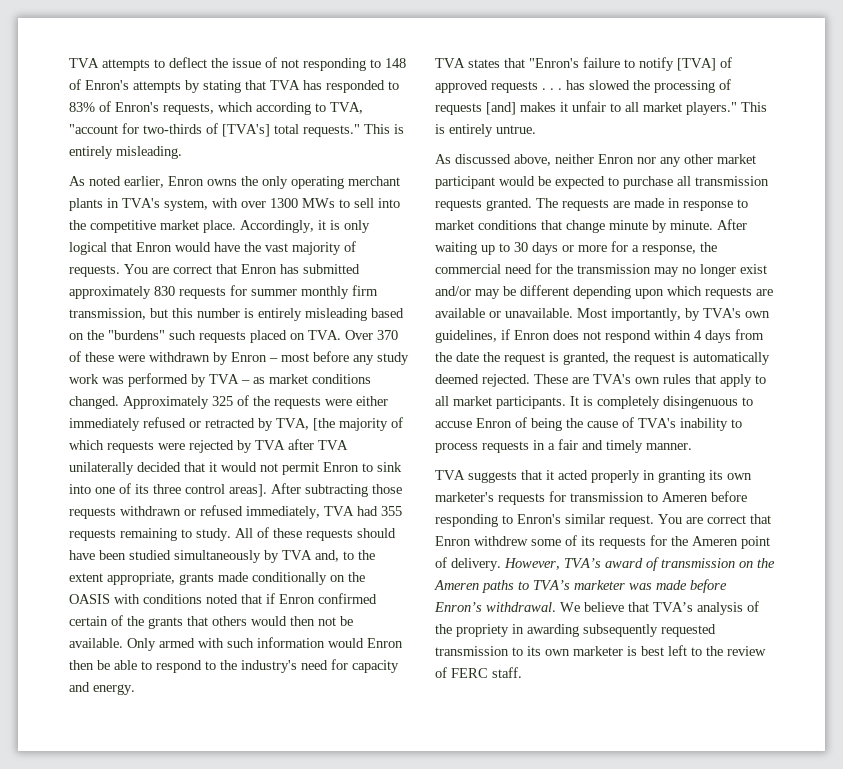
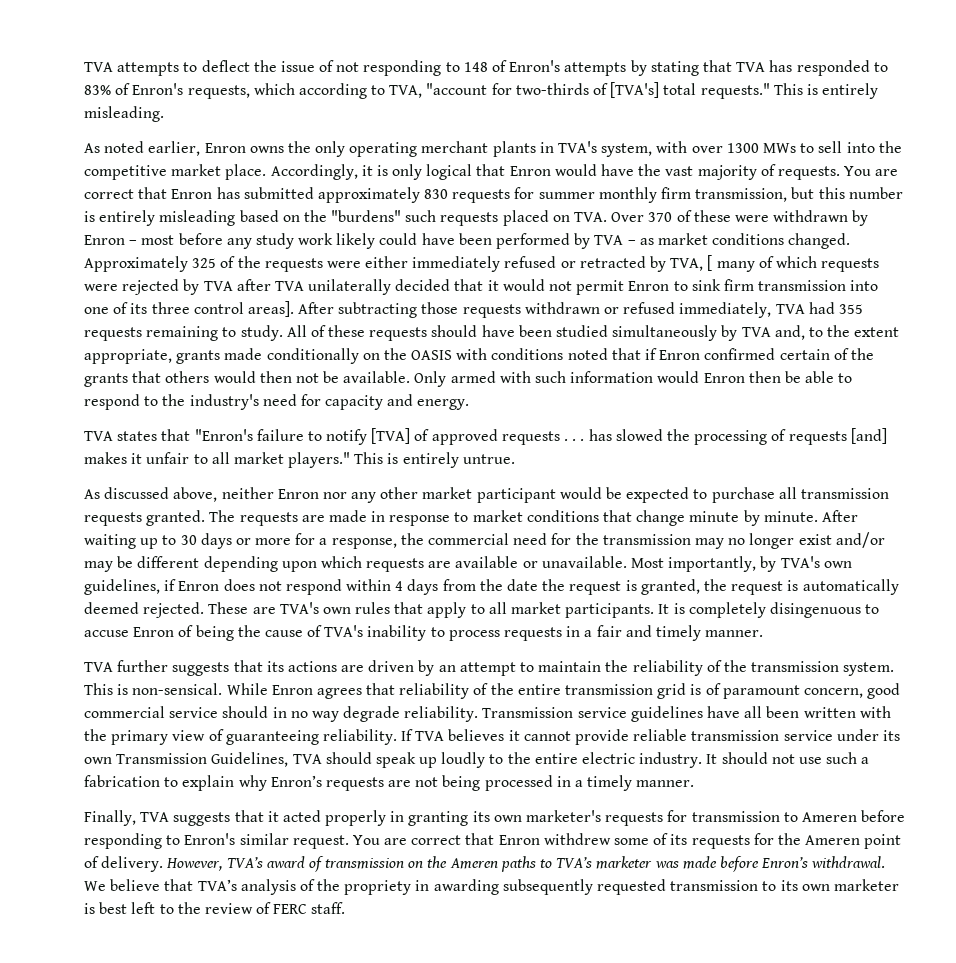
[102,377,124,384] was -> [336,233,492,249] likely could have been
[313,418,388,431] [the majority -> [707,255,755,272] [ many
(402, 467) none -> [723,279,847,291] firm transmission
(465, 475) none -> [117,660,895,676] [84,683,901,699] [84,706,891,722] [84,729,900,745] [84,752,870,768] [84,775,695,791] [84,810,170,826] further suggests that its actions are driven by an attempt to maintain the reliability of the transmission system. This is non-sensical. While Enron agrees that reliability of the entire transmission grid is of paramount concern, good commercial service should in no way degrade reliability. Transmission service guidelines have all been written with the primary view of guaranteeing reliability. If TVA believes it cannot provide reliable transmission service under its own Transmission Guidelines, TVA should speak up loudly to the entire electric industry. It should not use such a fabrication to explain why Enron’s requests are not being processed in a timely manner. // Finally, TVA

